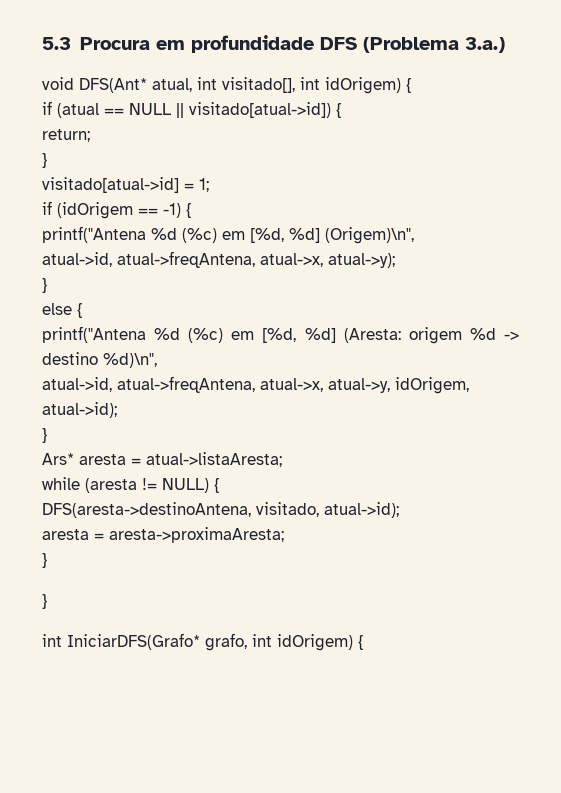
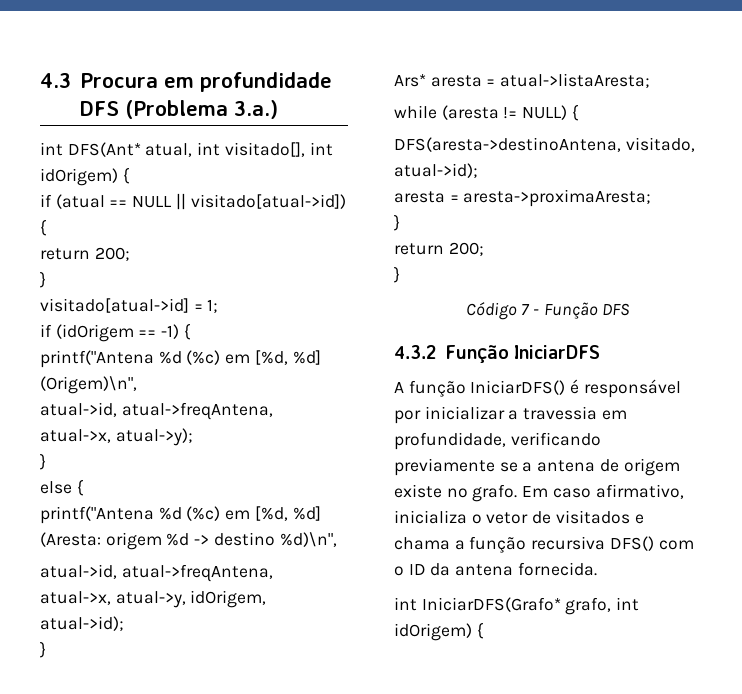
[42,37,71,50] 5.3 -> [40,73,71,88] 4.3
[42,77,74,90] void -> [40,142,63,156] int
[42,129,90,142] return; -> [40,247,130,261] return 200;
[42,594,47,609] // } -> [394,242,484,256] [394,266,400,283] [465,302,631,320] [394,345,600,363] [394,379,681,398] [394,406,627,424] [394,432,601,450] [394,458,680,476] [394,484,684,502] [394,510,644,524] [394,536,694,553] [394,562,597,576] // return 200; // } // Código 7 - Função DFS // 4.3.2 Função IniciarDFS // A função IniciarDFS() é responsável por inicializar a travessia em profundidade, verificando previamente se a antena de origem existe no grafo. Em caso afirmativo, inicializa o vetor de visitados e chama a função recursiva DFS() com o ID da antena fornecida.

